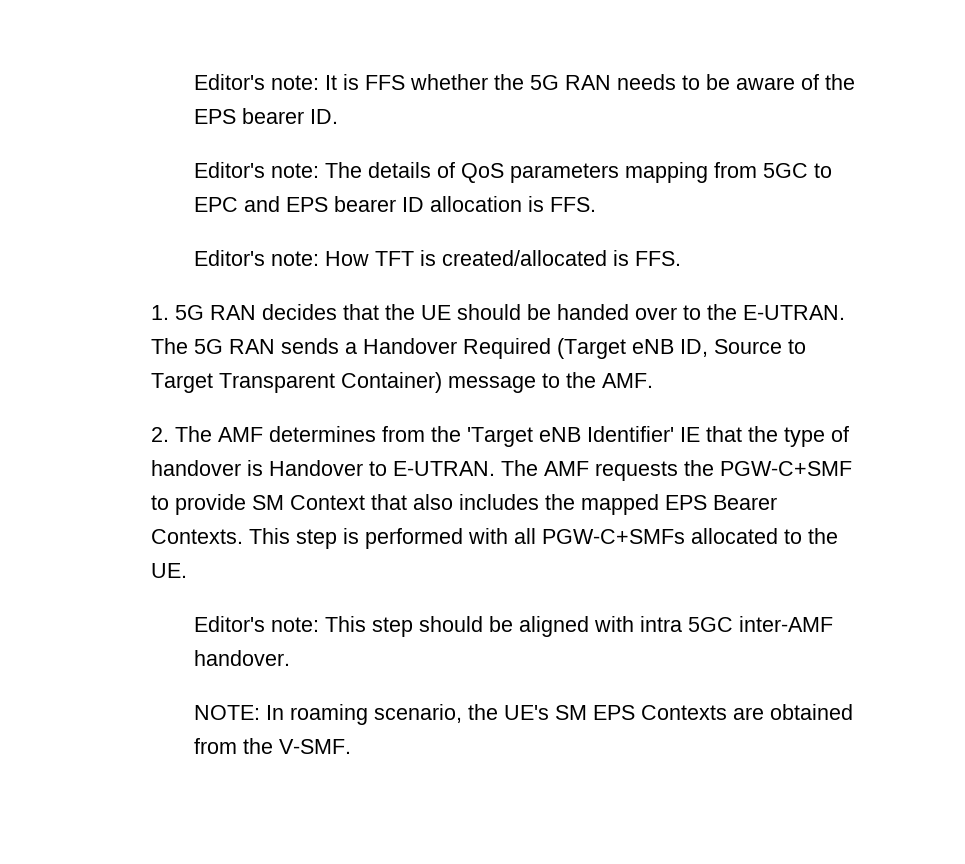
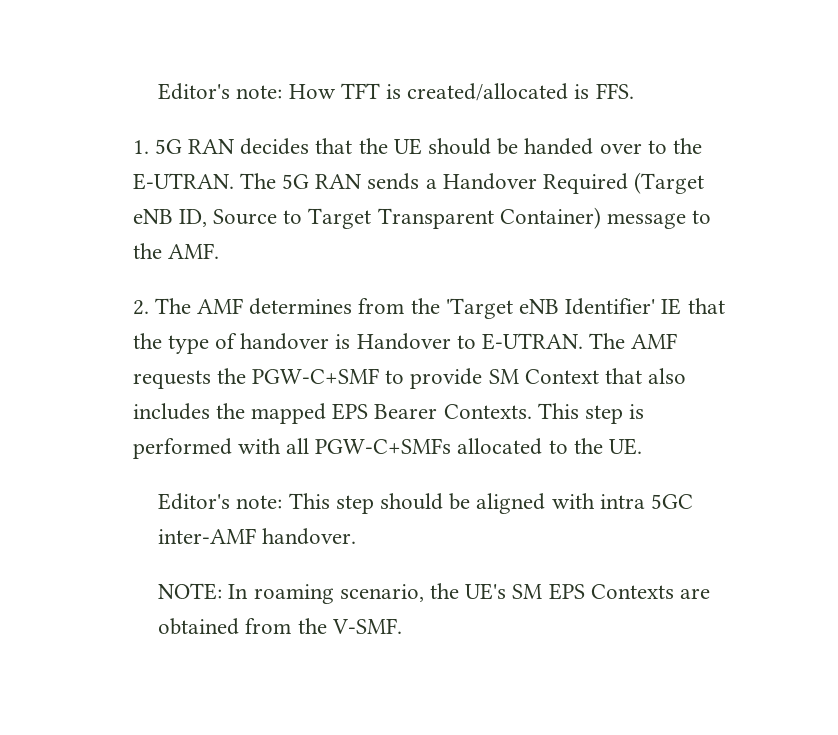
[193,74,855,90] [193,108,338,124] [193,162,832,183] [193,196,596,212] [193,250,319,266] Editor's note: It is FFS whether the 5G RAN needs to be aware of the EPS bearer ID. // Editor's note: The details of QoS parameters mapping from 5GC to EPC and EPS bearer ID allocation is FFS. // Editor's note: -> [158,83,283,100] Editor's note:

